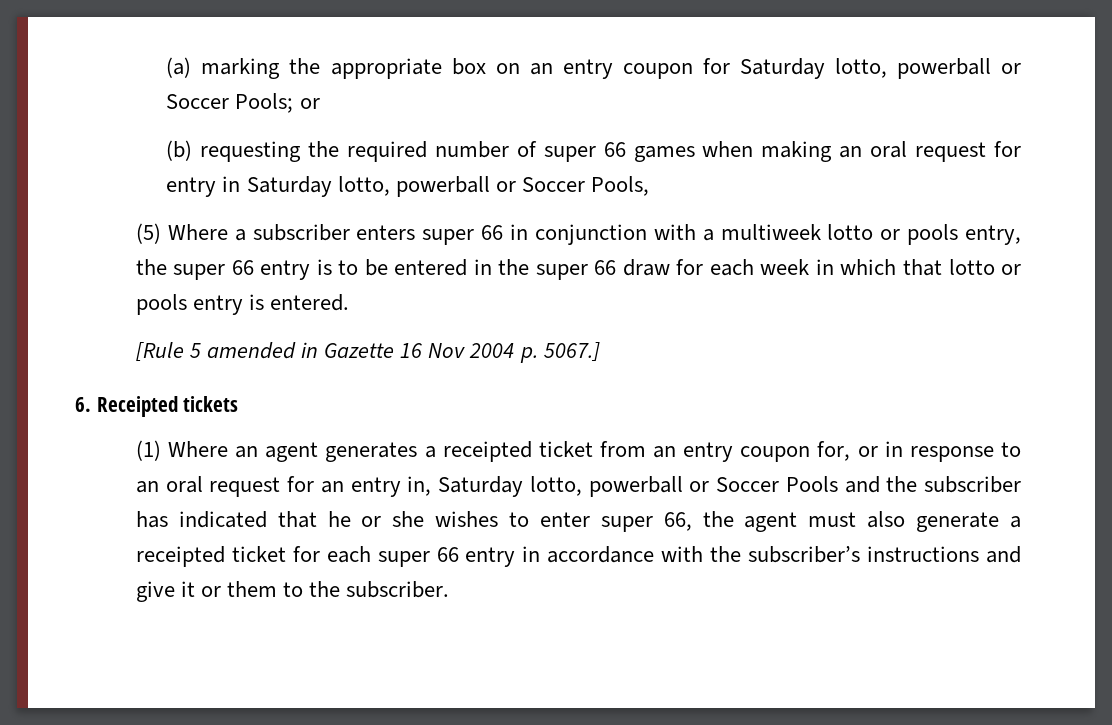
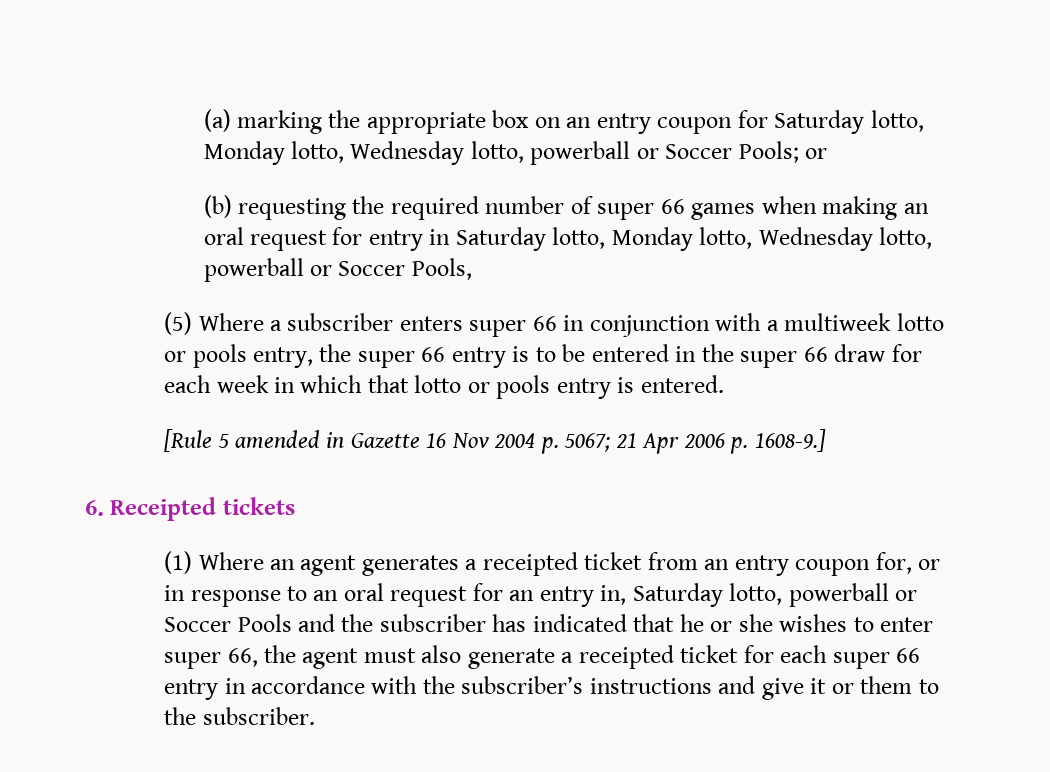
(887, 68) none -> [203,141,524,165] Monday lotto, Wednesday lotto,
(390, 186) none -> [611,227,933,251] Monday lotto, Wednesday lotto,
[543,342,600,362] 5067.] -> [564,429,826,454] 5067; 21 Apr 2006 p. 1608-9.]

